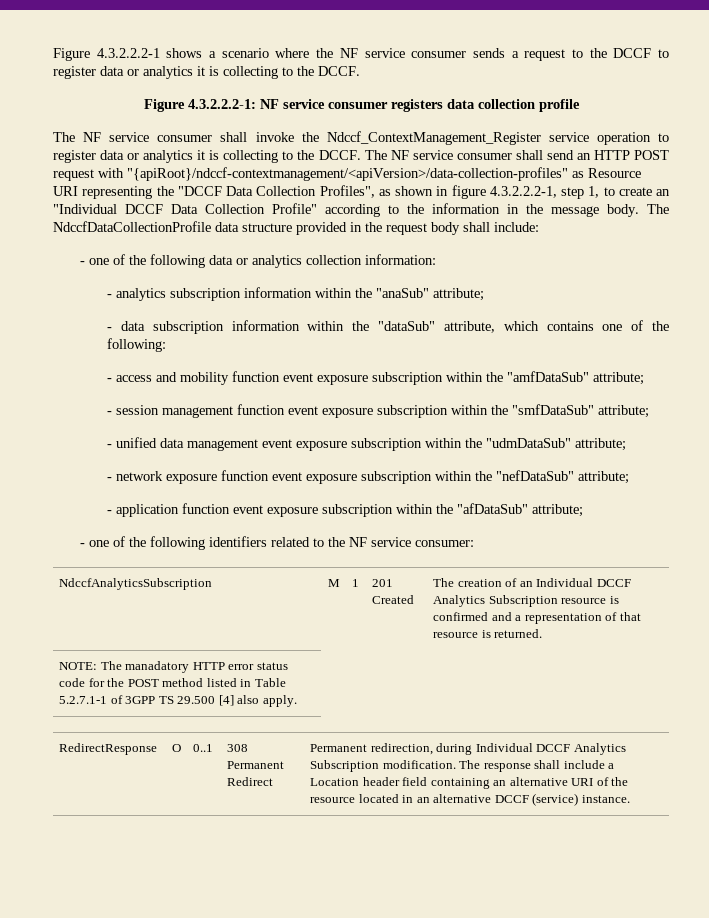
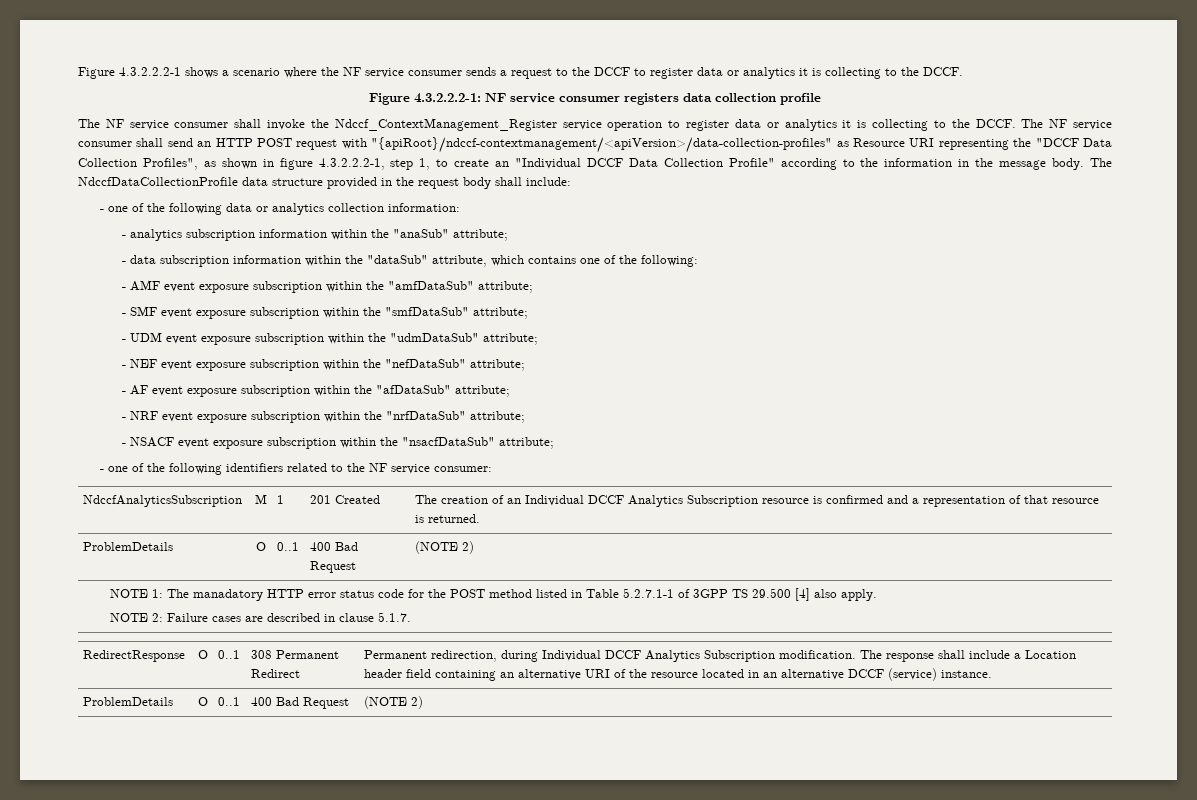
[116,371,281,385] access and mobility function -> [130,280,161,291] AMF
[116,404,286,418] session management function -> [130,306,158,316] SMF
[116,437,259,451] unified data management -> [130,332,163,342] UDM
[116,470,270,484] network exposure function -> [130,359,158,368] NEF
[116,503,231,517] application function -> [130,385,149,395] AF
(584, 510) none -> [122,411,526,423] [122,437,555,449] // - NRF event exposure subscription within the "nrfDataSub" attribute; // - NSACF event exposure subscription within the "nsacfDataSub" attribute;
[59,662,98,670] NOTE: -> [83,542,174,551] [255,542,266,551] [277,542,300,551] [310,542,359,551] [310,561,357,573] [415,541,475,554] [110,589,164,598] ProblemDetails | O | 0..1 | 400 Bad Request | (NOTE 2) // NOTE 1:
(297, 701) none -> [110,612,412,622] // NOTE 2: Failure cases are described in clause 5.1.7.
(630, 799) none -> [83,697,174,706] [197,697,208,706] [218,697,241,706] [251,697,350,709] [364,696,424,709] // ProblemDetails | O | 0..1 | 400 Bad Request | (NOTE 2)

